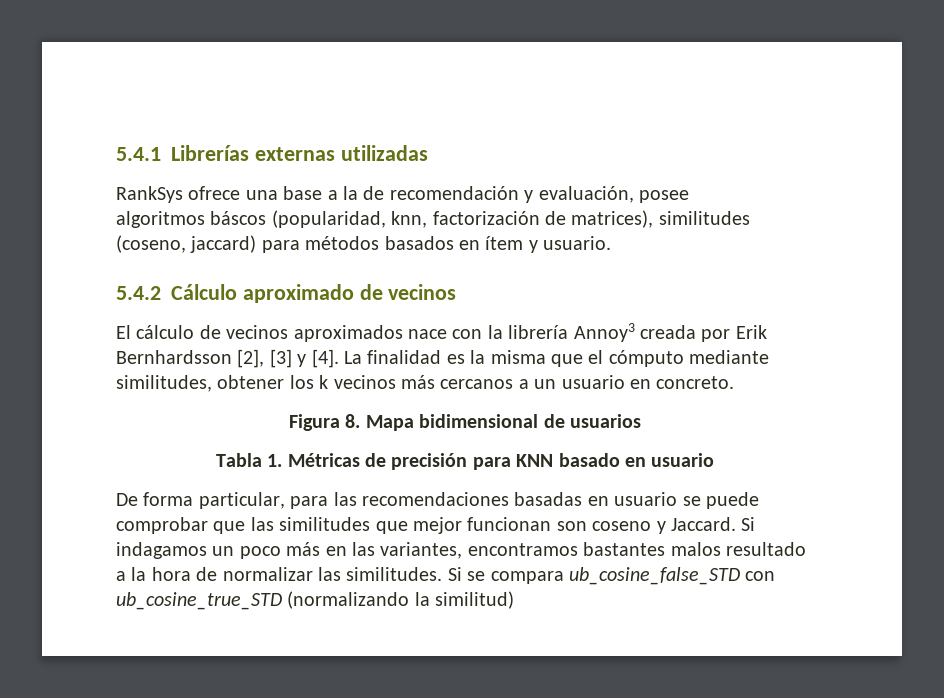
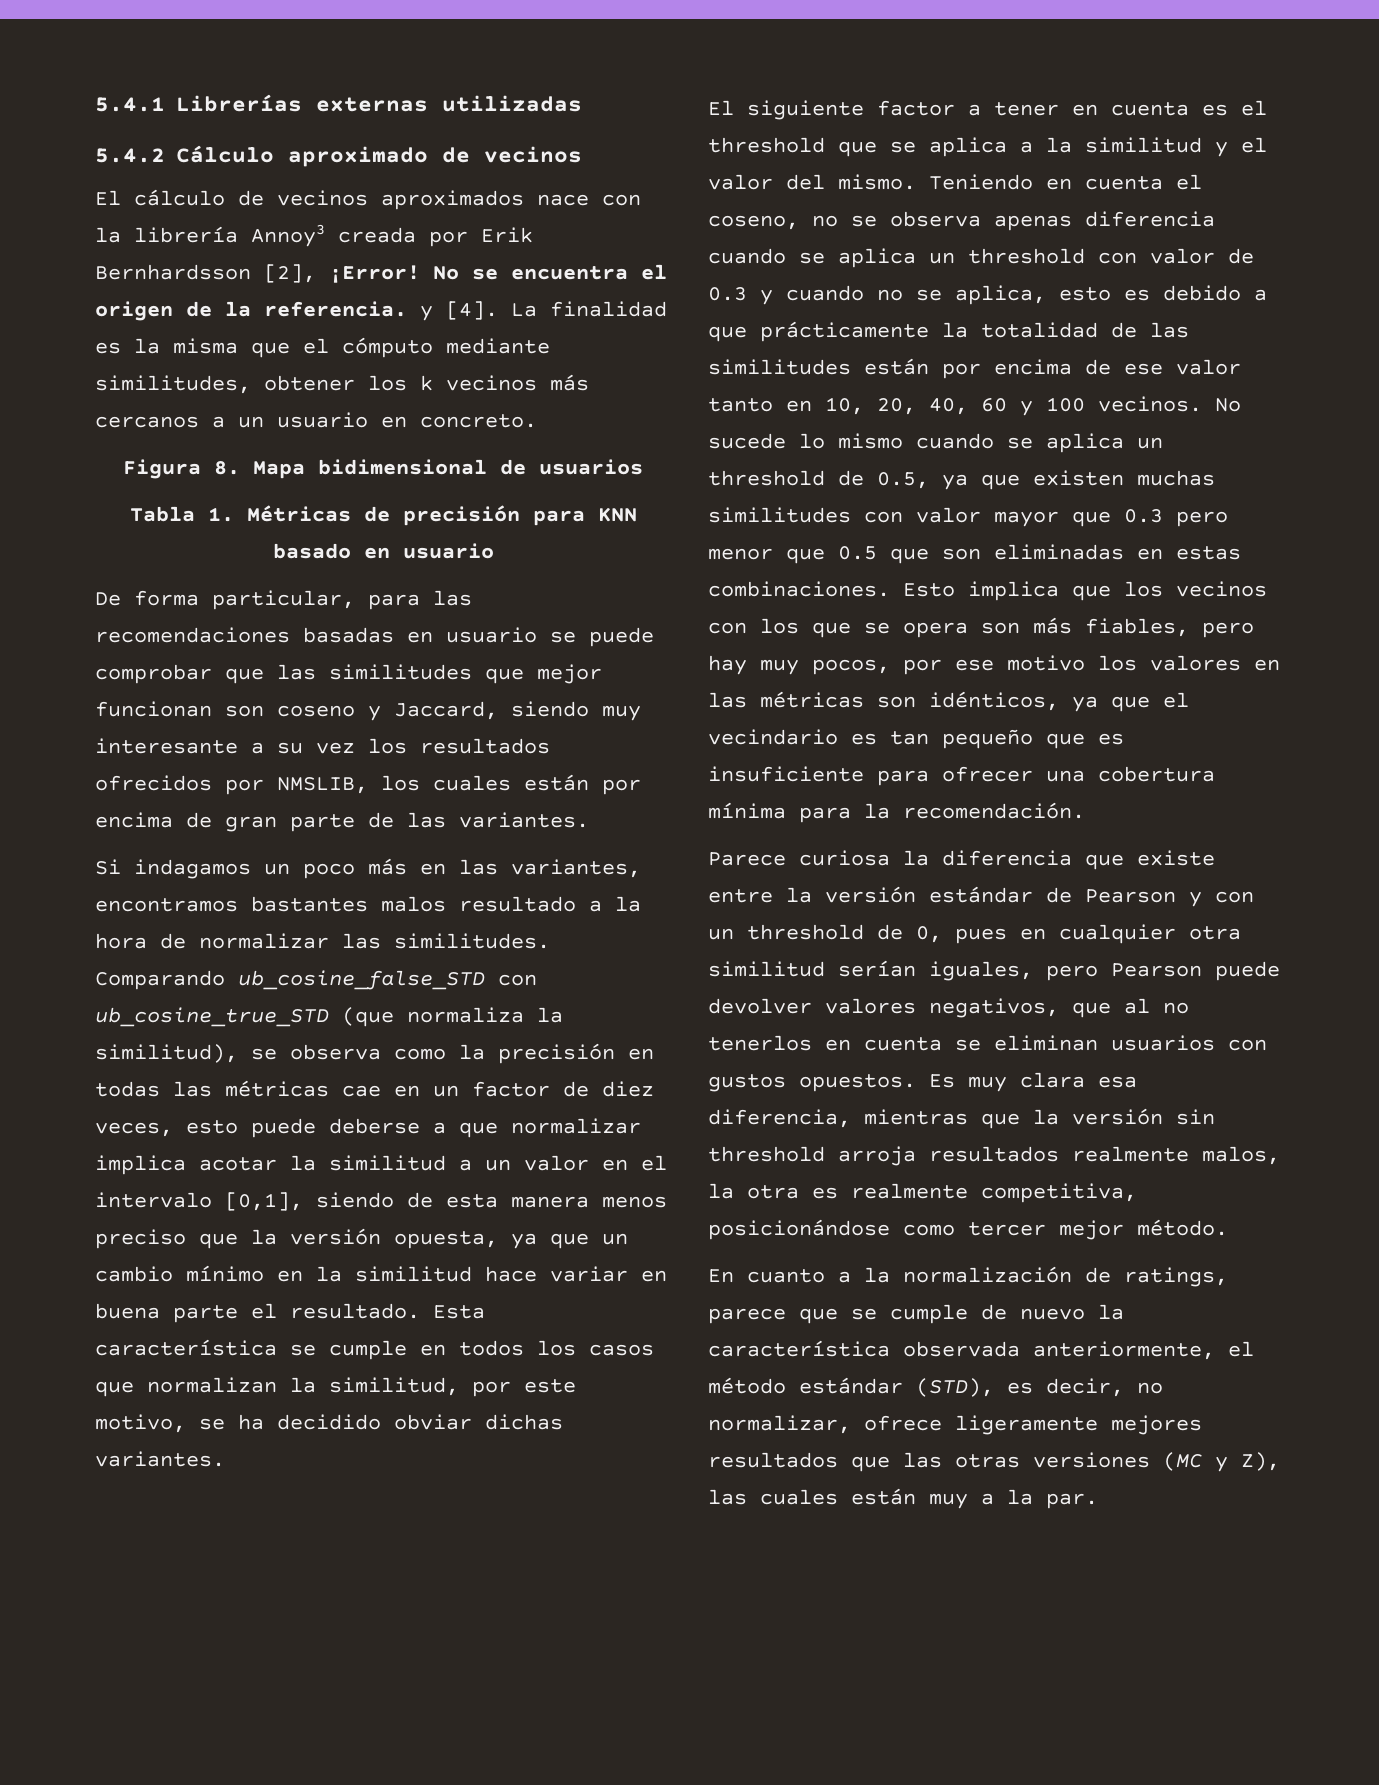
[116,186,689,203] [116,210,750,228] [116,235,612,253] // RankSys ofrece una base a la de recomendación y evaluación, posee // algoritmos báscos (popularidad, knn, factorización de matrices), similitudes (coseno, jaccard) para métodos basados en ítem y usuario. -> (582, 103) none
[269,349,292,368] [3] -> [329,264,667,283] [95,301,407,321] ¡Error! No se encuentra el origen de la referencia.
[670,517,736,531] Jaccard. -> [394,701,641,721] [95,738,550,754] [95,774,641,795] [95,812,589,832] Jaccard, siendo muy interesante a su vez los resultados ofrecidos por NMSLIB, los cuales están por encima de gran parte de las variantes. //
[447,567,776,585] [116,591,515,610] Si se compara ub_cosine_false_STD con ub_cosine_true_STD (normalizando la similitud) -> [95,970,537,990] [95,1007,563,1027] [95,1043,654,1064] [95,1080,654,1097] [95,1118,641,1138] [95,1155,667,1175] [95,1192,667,1211] [95,1228,628,1249] [95,1265,667,1282] [95,1303,485,1323] [95,1339,654,1360] [95,1377,576,1397] [95,1414,563,1433] [95,1451,225,1467] [708,100,1267,120] [708,137,1267,157] [708,174,1202,190] [708,211,1215,231] [708,248,1254,268] [708,285,1267,305] [708,321,1189,342] [708,358,1241,379] [708,396,1241,416] [708,433,1163,453] [708,470,1215,490] [708,507,1228,527] [708,544,1241,564] [708,581,1267,601] [708,617,1254,638] [708,655,1280,675] [708,691,1189,712] [708,729,1124,749] [708,766,1215,786] [708,802,1085,823] [708,850,1215,870] [708,886,1254,907] [708,924,1241,944] [708,960,1280,981] [708,998,1189,1018] [708,1035,1267,1051] [708,1072,1137,1092] [708,1108,1215,1129] [708,1146,1280,1166] [708,1183,1137,1203] [708,1219,1228,1240] [708,1266,1228,1287] [708,1304,1124,1324] [708,1340,1254,1360] [708,1377,1163,1397] [708,1415,1202,1435] [708,1452,1280,1472] [708,1488,1098,1509] Comparando ub_cosine_false_STD con ub_cosine_true_STD (que normaliza la similitud), se observa como la precisión en todas las métricas cae en un factor de diez veces, esto puede deberse a que normalizar implica acotar la similitud a un valor en el intervalo [0,1], siendo de esta manera menos preciso que la versión opuesta, ya que un cambio mínimo en la similitud hace variar en buena parte el resultado. Esta característica se cumple en todos los casos que normalizan la similitud, por este motivo, se ha decidido obviar dichas variantes. // El siguiente factor a tener en cuenta es el threshold que se aplica a la similitud y el valor del mismo. Teniendo en cuenta el coseno, no se observa apenas diferencia cuando se aplica un threshold con valor de 0.3 y cuando no se aplica, esto es debido a que prácticamente la totalidad de las similitudes están por encima de ese valor tanto en 10, 20, 40, 60 y 100 vecinos. No sucede lo mismo cuando se aplica un threshold de 0.5, ya que existen muchas similitudes con valor mayor que 0.3 pero menor que 0.5 que son eliminadas en estas combinaciones. Esto implica que los vecinos con los que se opera son más fiables, pero hay muy pocos, por ese motivo los valores en las métricas son idénticos, ya que el vecindario es tan pequeño que es insuficiente para ofrecer una cobertura mínima para la recomendación. // Parece curiosa la diferencia que existe entre la versión estándar de Pearson y con un threshold de 0, pues en cualquier otra similitud serían iguales, pero Pearson puede devolver valores negativos, que al no tenerlos en cuenta se eliminan usuarios con gustos opuestos. Es muy clara esa diferencia, mientras que la versión sin threshold arroja resultados realmente malos, la otra es realmente competitiva, posicionándose como tercer mejor método. // En cuanto a la normalización de ratings, parece que se cumple de nuevo la característica observada anteriormente, el método estándar (STD), es decir, no normalizar, ofrece ligeramente mejores resultados que las otras versiones (MC y Z), las cuales están muy a la par.

